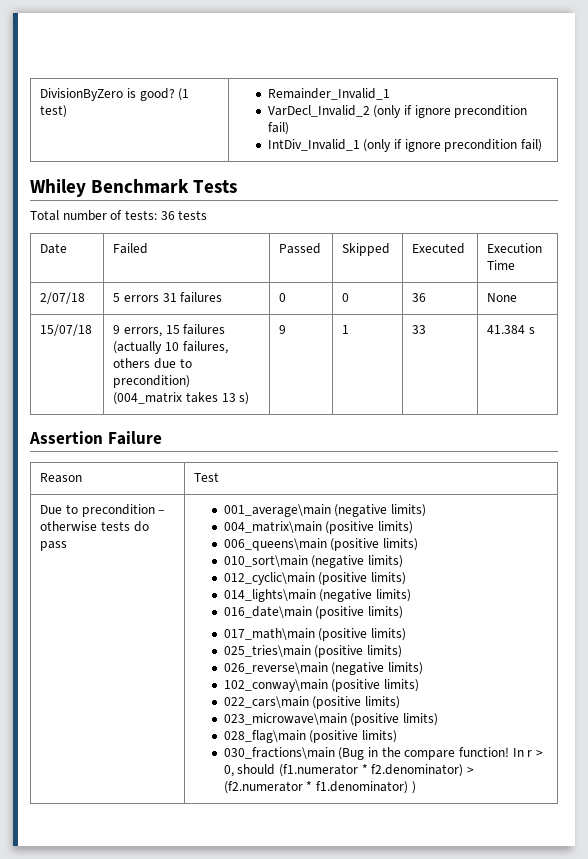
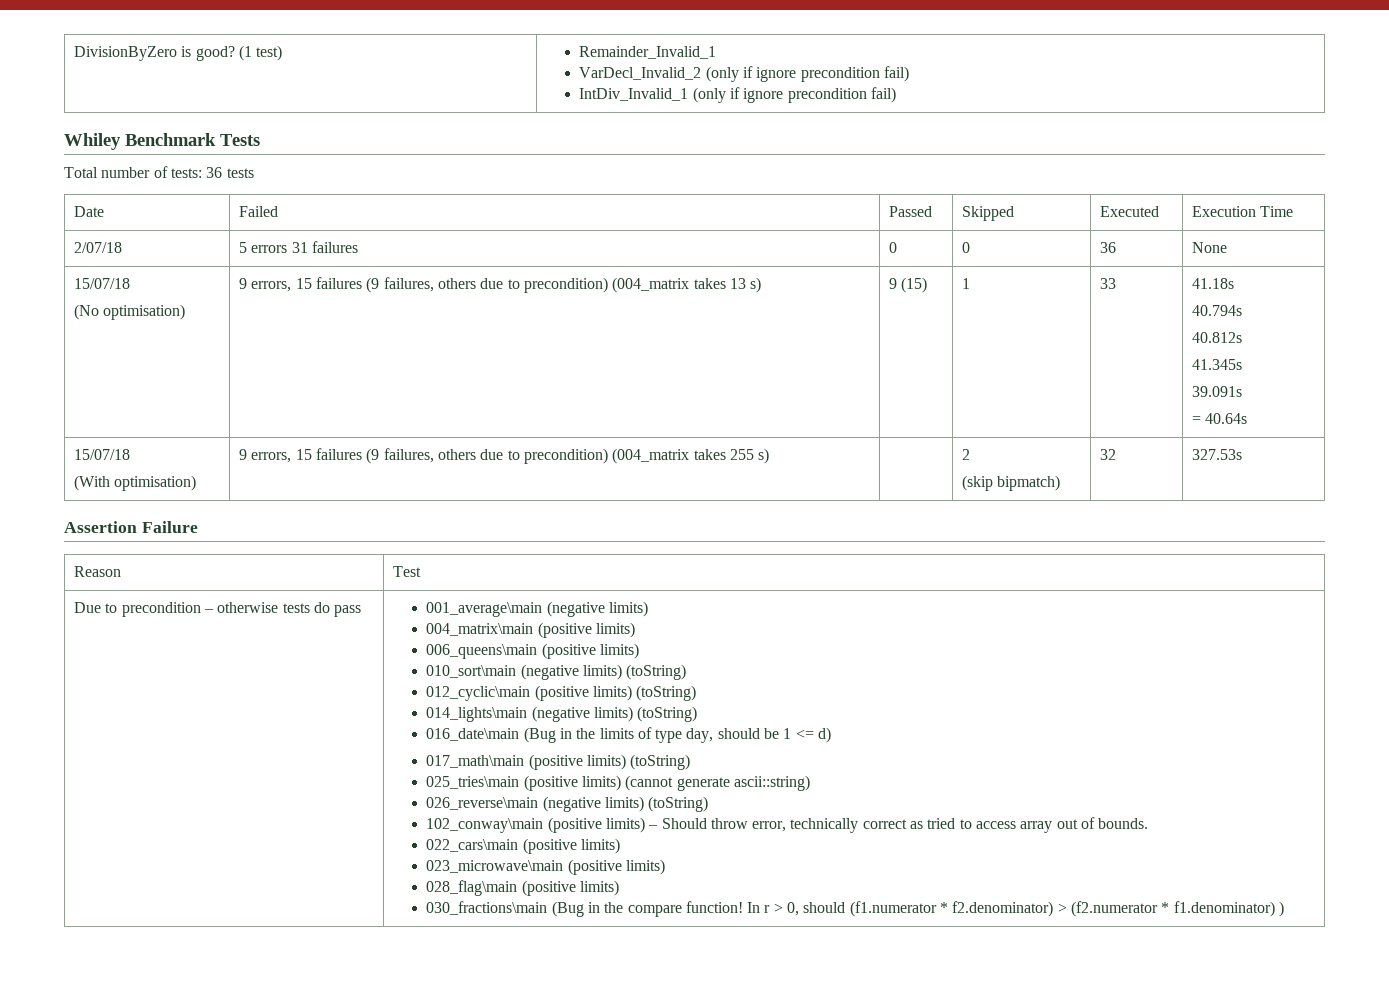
[113,324,226,337] [113,341,180,354] | 9 errors, 15 failures (actually 10 -> [74,304,186,320] [239,277,380,293] // (No optimisation) | 9 errors, 15 failures (9
(287, 329) none -> [901,277,928,293] (15)
[487,325,536,334] 41.384 s -> [1192,278,1235,289] [1192,305,1243,316] [1192,332,1243,343] [1192,359,1243,370] [1192,386,1243,397] [1192,413,1248,424] [74,449,131,460] [74,475,197,491] [239,448,770,464] [962,449,971,460] [962,475,1061,491] [1100,449,1117,460] [1192,449,1243,460] 41.18s // 40.794s // 40.812s // 41.345s // 39.091s // = 40.64s // 15/07/18 // (With optimisation) | 9 errors, 15 failures (9 failures, others due to precondition) (004_matrix takes 255 s) | | 2 // (skip bipmatch) | 32 | 327.53s
(404, 561) none -> [626,664,687,680] (toString)
(407, 578) none -> [636,685,697,701] (toString)
(412, 595) none -> [637,706,698,722] (toString)
[315,606,404,619] (positive limits) -> [523,727,832,743] (Bug in the limits of type day, should be 1 <= d)
(407, 634) none -> [630,754,691,770] (toString)
(403, 651) none -> [625,775,810,791] (cannot generate ascii::string)
(424, 668) none -> [648,796,709,812] (toString)
(420, 685) none -> [648,817,1149,833] – Should throw error, technically correct as tried to access array out of bounds.

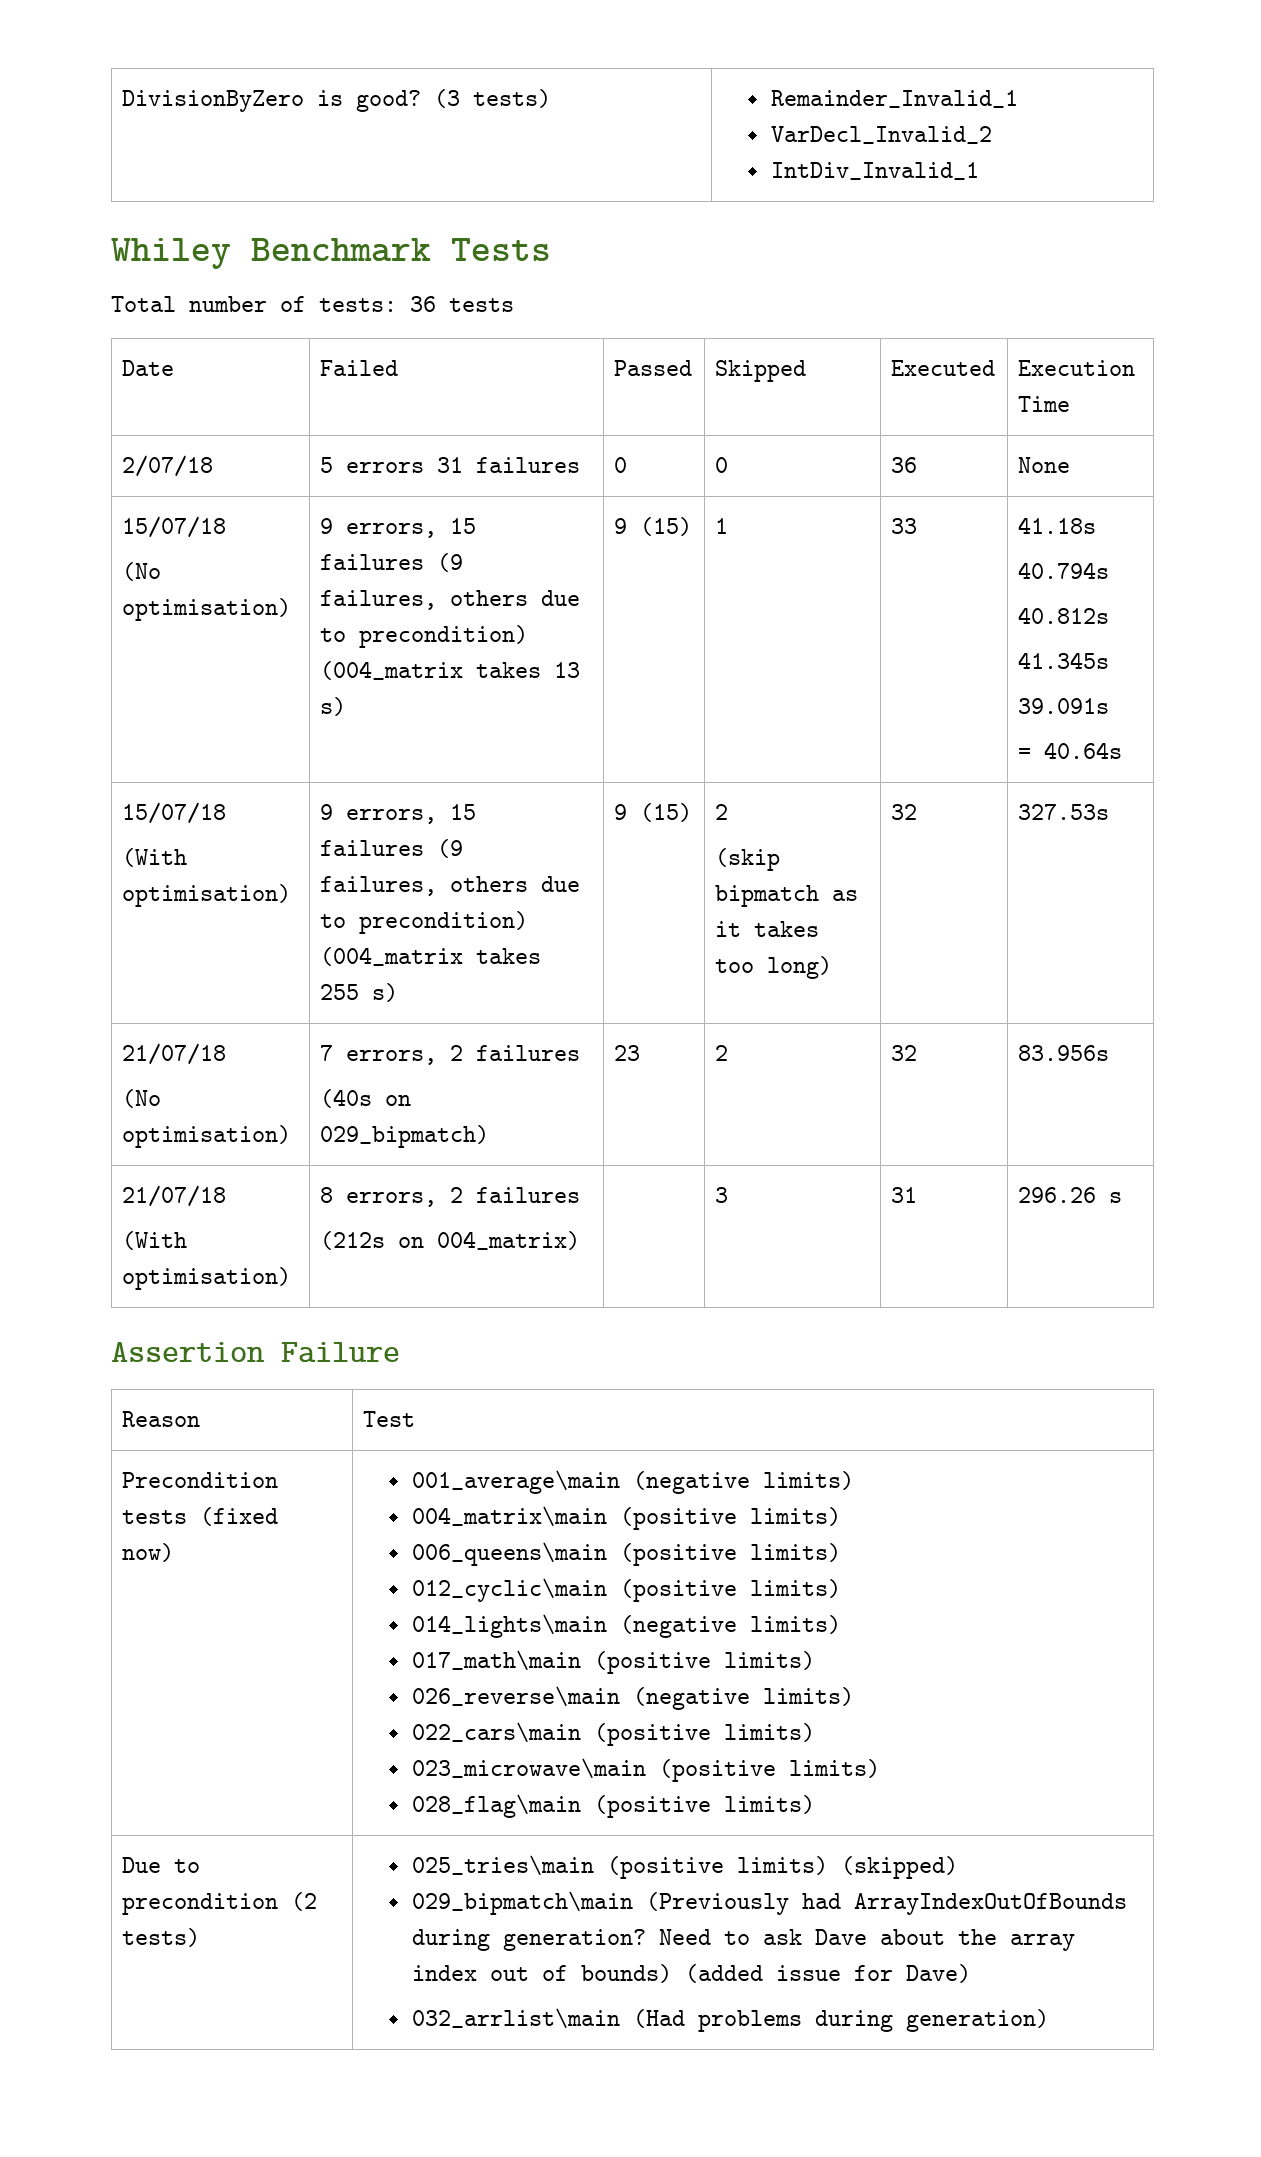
[238,45,283,61] (1 test) -> [434,89,552,108] (3 tests)
[705,66,909,82] [579,87,896,103] (only if ignore precondition fail) // IntDiv_Invalid_1 (only if ignore precondition fail) -> [771,162,980,180] // IntDiv_Invalid_1
(770, 456) none -> [614,803,693,822] 9 (15)
[997,475,1061,491] [1100,449,1117,460] [1192,449,1243,460] [64,521,198,533] [74,566,122,577] [393,566,422,577] [74,602,362,617] bipmatch) | 32 | 327.53s // Assertion Failure // Reason | Test // Due to precondition – otherwise tests do pass -> [715,885,859,907] [715,921,820,937] [715,956,833,979] [891,804,918,820] [1018,804,1110,820] [122,1043,227,1065] [122,1089,162,1108] [122,1125,292,1148] [320,1045,581,1065] [320,1089,412,1108] [320,1125,490,1148] [614,1045,641,1061] [715,1045,729,1061] [891,1045,918,1061] [1018,1045,1110,1061] [122,1185,227,1207] [122,1231,188,1250] [122,1267,292,1290] [320,1187,581,1207] [320,1231,581,1250] [715,1187,729,1203] [891,1187,918,1203] [1018,1187,1123,1203] [111,1342,400,1363] [122,1411,201,1427] [363,1411,416,1427] [122,1472,279,1488] [122,1507,279,1526] [122,1543,175,1562] bipmatch as it takes too long) | 32 | 327.53s // 21/07/18 // (No optimisation) | 7 errors, 2 failures // (40s on 029_bipmatch) | 23 | 2 | 32 | 83.956s // 21/07/18 // (With optimisation) | 8 errors, 2 failures // (212s on 004_matrix) | | 3 | 31 | 296.26 s // Assertion Failure // Reason | Test // Precondition tests (fixed now)
[426,664,687,680] // 010_sort\main (negative limits) (toString) -> (842, 1552) none
[636,685,697,701] (toString) -> (842, 1588) none
[637,706,698,722] [426,727,832,743] [426,754,691,770] [426,775,810,791] [426,796,709,812] [426,817,1149,833] (toString) // 016_date\main (Bug in the limits of type day, should be 1 <= d) // 017_math\main (positive limits) (toString) // 025_tries\main (positive limits) (cannot generate ascii::string) // 026_reverse\main (negative limits) (toString) // 102_conway\main (positive limits) – Should throw error, technically correct as tried to access array out of bounds. -> [412,1650,816,1674] [412,1686,855,1710] // 017_math\main (positive limits) // 026_reverse\main (negative limits)
[426,901,1284,917] // 030_fractions\main (Bug in the compare function! In r > 0, should (f1.numerator * f2.denominator) > (f2.numerator * f1.denominator) ) -> [122,1857,201,1873] [122,1892,318,1915] [122,1928,201,1947] [412,1855,959,1879] [412,1891,1128,1915] [412,1929,1076,1951] [412,1964,972,1983] [412,2008,1050,2032] // Due to precondition (2 tests) | 025_tries\main (positive limits) (skipped) // 029_bipmatch\main (Previously had ArrayIndexOutOfBounds during generation? Need to ask Dave about the array index out of bounds) (added issue for Dave) // 032_arrlist\main (Had problems during generation)

